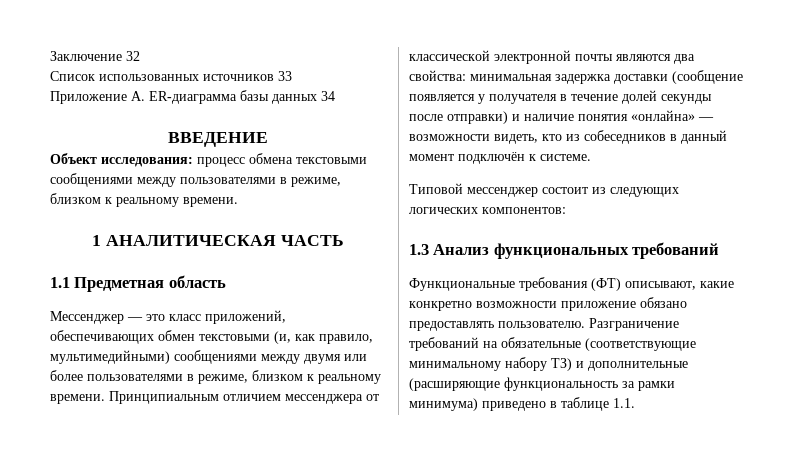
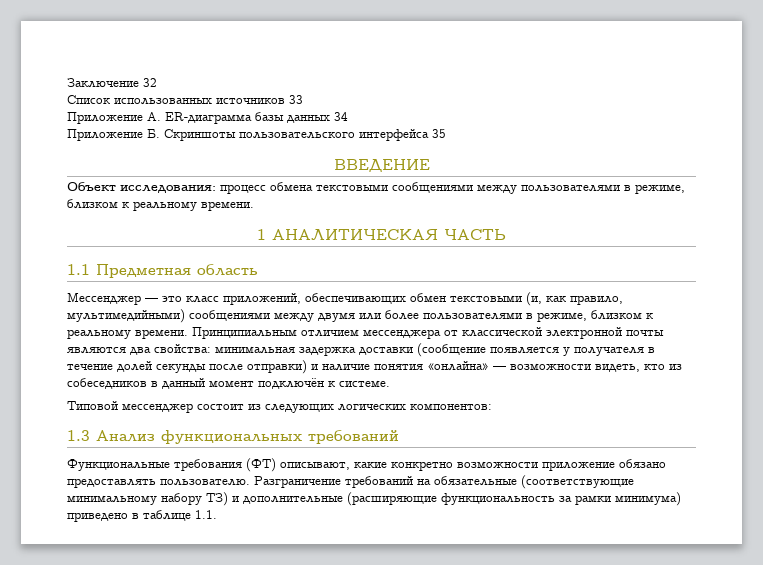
(335, 96) none -> [67,129,446,141] // Приложение Б. Скриншоты пользовательского интерфейса 35

